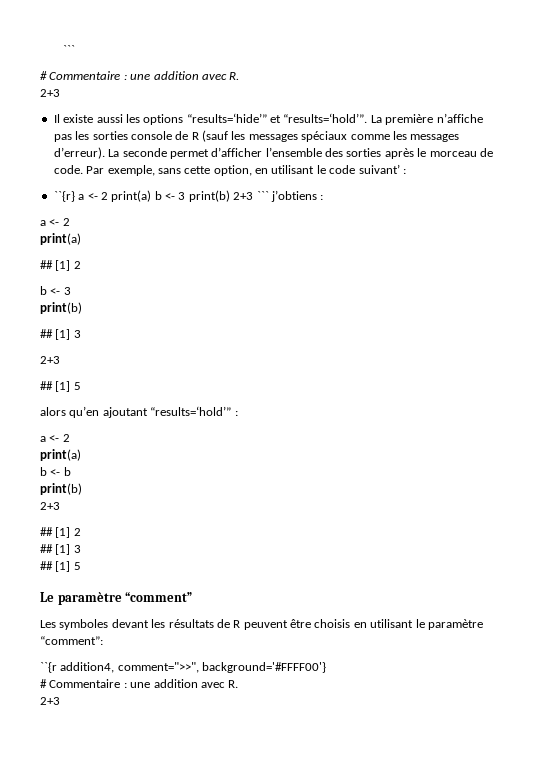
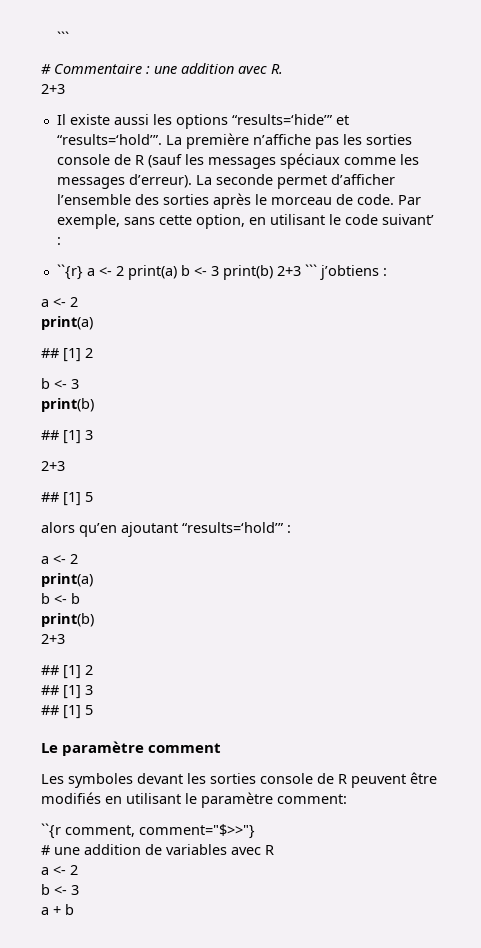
[125,592,193,602] “comment” -> [148,743,222,753] comment
[168,619,214,628] résultats -> [210,773,313,784] sorties console
[314,619,351,628] choisis -> [41,792,101,804] modifiés
[40,636,103,645] “comment”: -> [277,794,347,804] comment:
[60,662,327,673] [40,679,239,688] [40,697,60,705] addition4, comment=">>", background='#FFFF00'} // # Commentaire : une addition avec R. // 2+3 -> [65,824,255,839] [41,844,274,855] [41,865,78,875] [41,884,79,895] [41,904,74,915] comment, comment="$>>"} // # une addition de variables avec R // a <- 2 // b <- 3 // a + b

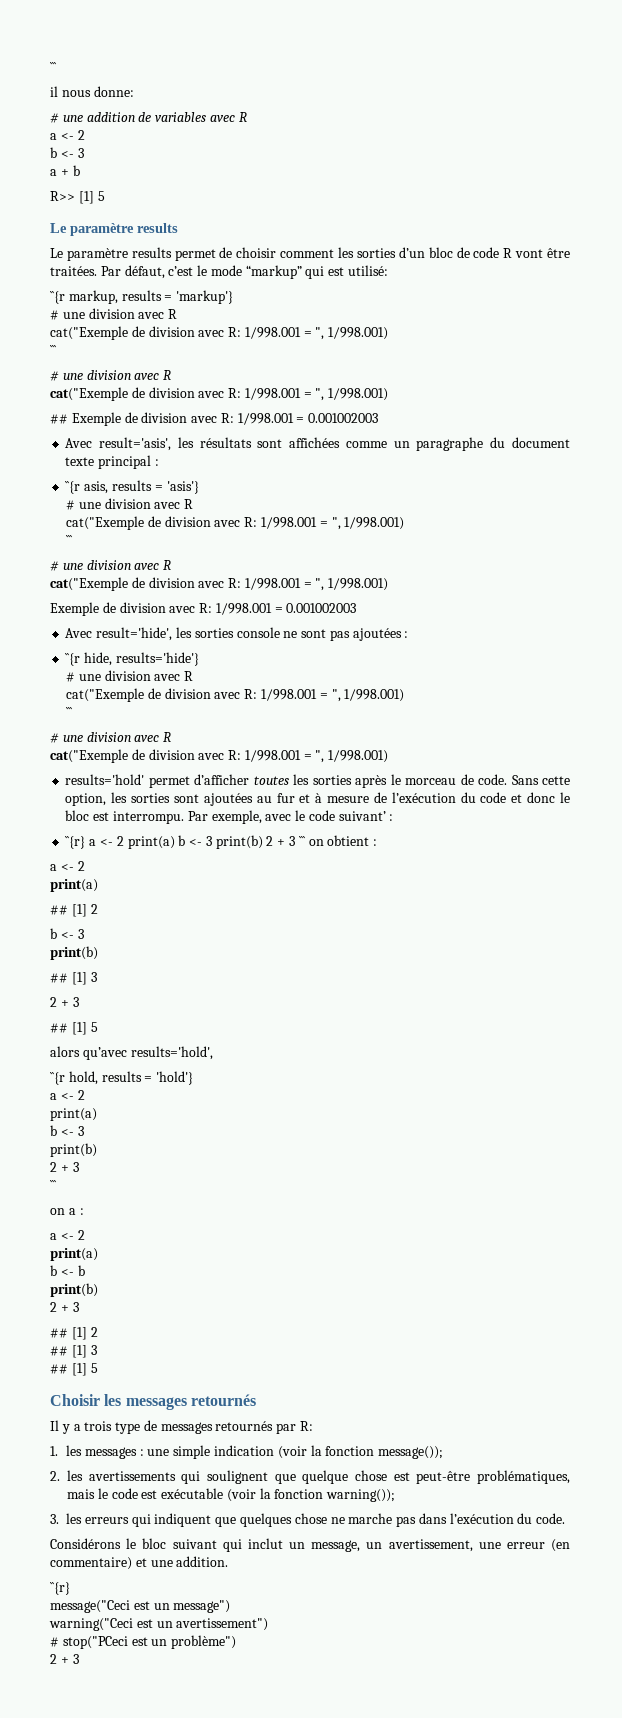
[57,31,70,43] [41,63,283,74] [41,84,65,94] [56,114,349,129] [56,133,412,149] [56,153,419,169] [56,174,395,189] [56,194,159,205] ``` // # Commentaire : une addition avec R. // 2+3 // Il existe aussi les options “results=‘hide’” et “results=‘hold’”. La première n’affiche pas les sorties console de R (sauf les messages spéciaux comme les messages d’erreur). La seconde permet d’afficher l’ensemble des -> [50,62,57,72] [50,86,134,97] [50,112,247,123] [50,130,85,140] [50,147,84,158] [50,165,80,176] [50,191,105,204] [50,223,178,236] [50,247,570,261] [50,265,389,279] [50,290,234,304] [50,308,178,320] [50,326,389,340] [50,345,57,355] [50,370,172,381] [50,387,389,401] [50,412,379,426] [65,437,570,451] [65,455,159,469] [65,480,199,494] [66,498,194,510] [66,516,405,530] [66,535,74,545] [50,560,172,571] [50,577,389,591] [50,602,357,616] [65,627,409,641] [65,652,199,666] [66,670,194,682] [66,688,405,702] [66,707,74,717] [50,732,172,743] [50,749,389,763] [65,774,310,788] ``` // il nous donne: // # une addition de variables avec R // a <- 2 // b <- 3 // a + b // R>> [1] 5 // Le paramètre results // Le paramètre results permet de choisir comment les sorties d’un bloc de code R vont être traitées. Par défaut, c’est le mode “markup” qui est utilisé: // ``{r markup, results = 'markup'} // # une division avec R // cat("Exemple de division avec R: 1/998.001 = ", 1/998.001) // ``` // # une division avec R // cat("Exemple de division avec R: 1/998.001 = ", 1/998.001) // ## Exemple de division avec R: 1/998.001 = 0.001002003 // Avec result='asis', les résultats sont affichées comme un paragraphe du document texte principal : // ``{r asis, results = 'asis'} // # une division avec R // cat("Exemple de division avec R: 1/998.001 = ", 1/998.001) // ``` // # une division avec R // cat("Exemple de division avec R: 1/998.001 = ", 1/998.001) // Exemple de division avec R: 1/998.001 = 0.001002003 // Avec result='hide', les sorties console ne sont pas ajoutées : // ``{r hide, results='hide'} // # une division avec R // cat("Exemple de division avec R: 1/998.001 = ", 1/998.001) // ``` // # une division avec R // cat("Exemple de division avec R: 1/998.001 = ", 1/998.001) // results='hold' permet d’afficher toutes les
[397,195,421,205] [56,214,325,229] Par exemple, sans cette option, en utilisant -> [511,775,570,785] [65,792,571,806] [65,810,292,824] Sans cette option, les sorties sont ajoutées au fur et à mesure de l’exécution du code et donc le bloc est interrompu. Par exemple, avec
[276,264,379,280] 2+3 ``` j’obtiens -> [266,835,370,846] 2 + 3 ``` on obtient
[41,461,65,471] 2+3 -> [50,997,79,1007] 2 + 3
[79,522,284,537] qu’en ajoutant “results=‘hold’” -> [82,1046,213,1060] [50,1071,194,1085] [50,1090,85,1100] [50,1108,97,1121] [50,1125,84,1136] [50,1143,97,1157] [50,1162,79,1172] [50,1180,57,1190] [50,1208,76,1215] qu’avec results='hold', // ``{r hold, results = 'hold'} // a <- 2 // print(a) // b <- 3 // print(b) // 2 + 3 // ``` // on a
[41,634,65,644] 2+3 -> [50,1302,79,1312] 2 + 3
[41,741,222,756] [41,772,437,788] [41,792,347,808] [41,823,255,839] [41,844,274,855] [41,865,78,875] [41,884,79,895] [41,904,74,915] Le paramètre comment // Les symboles devant les sorties console de R peuvent être modifiés en utilisant le paramètre comment: // ``{r comment, comment="$>>"} // # une addition de variables avec R // a <- 2 // b <- 3 // a + b -> [50,1394,256,1410] [50,1420,314,1434] [50,1445,444,1459] [50,1470,570,1484] [67,1488,396,1502] [50,1513,566,1527] [50,1538,570,1552] [50,1556,229,1570] [50,1582,70,1595] [50,1600,231,1613] [49,1618,269,1631] [50,1635,237,1649] [50,1654,79,1664] Choisir les messages retournés // Il y a trois type de messages retournés par R: // 1. les messages : une simple indication (voir la fonction message()); // 2. les avertissements qui soulignent que quelque chose est peut-être problématiques, mais le code est exécutable (voir la fonction warning()); // 3. les erreurs qui indiquent que quelques chose ne marche pas dans l’exécution du code. // Considérons le bloc suivant qui inclut un message, un avertissement, une erreur (en commentaire) et une addition. // ``{r} // message("Ceci est un message") // warning("Ceci est un avertissement") // # stop("PCeci est un problème") // 2 + 3

